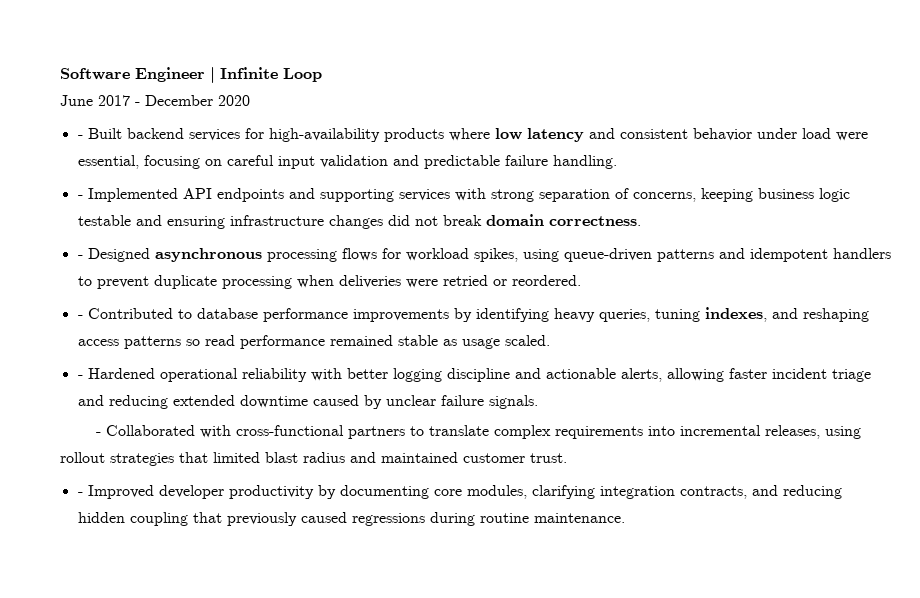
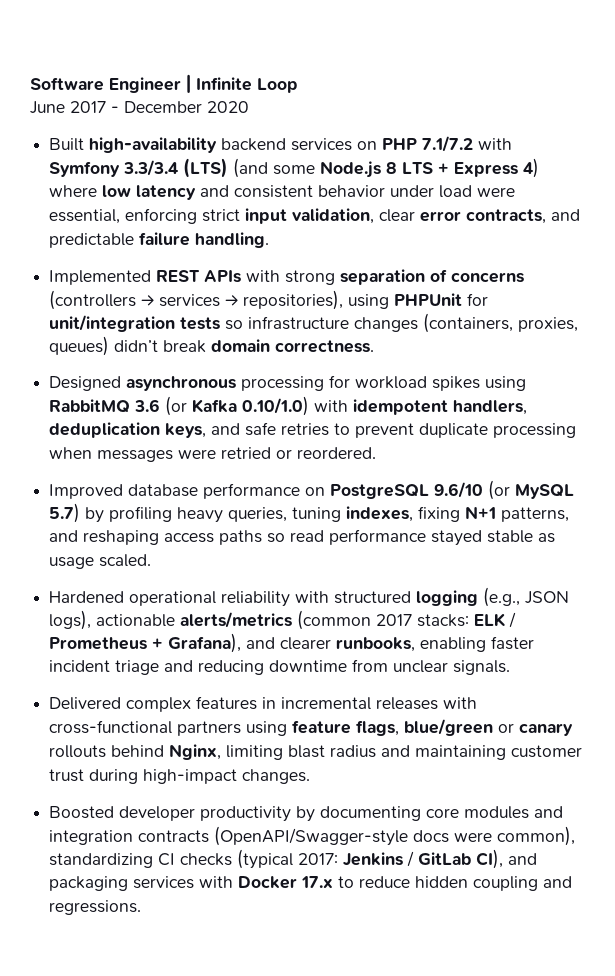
[77,128,444,142] - Built backend services for high-availability products -> [49,136,513,153] [49,158,540,178] Built high-availability backend services on PHP 7.1/7.2 with Symfony 3.3/3.4 (LTS) (and some Node.js 8 LTS + Express 4)
[143,155,617,169] [77,188,850,202] [77,215,438,229] focusing on careful input validation and predictable failure handling. // - Implemented API endpoints and supporting services with strong separation of concerns, keeping business logic testable and ensuring infrastructure changes did not -> [125,208,581,224] [49,232,270,248] [49,269,525,285] [49,290,489,310] [49,313,579,333] [49,336,159,356] enforcing strict input validation, clear error contracts, and predictable failure handling. // Implemented REST APIs with strong separation of concerns (controllers → services → repositories), using PHPUnit for unit/integration tests so infrastructure changes (containers, proxies, queues) didn’t
[77,255,83,259] - -> (375, 346) none
[341,248,377,261] flows -> (325, 383) none
[473,248,891,262] spikes, using queue-driven patterns and idempotent handlers -> [432,376,527,391] [49,396,528,416] [49,422,330,438] spikes using RabbitMQ 3.6 (or Kafka 0.10/1.0) with idempotent handlers, deduplication keys, and safe retries
[338,275,401,288] deliveries -> [97,450,174,462] messages
[77,308,549,322] - Contributed to database performance improvements by identifying -> [49,480,575,500] [49,503,173,523] Improved database performance on PostgreSQL 9.6/10 (or MySQL 5.7) by profiling
(767, 314) none -> [418,506,570,522] fixing N+1 patterns,
[123,336,181,349] patterns -> [219,530,263,545] paths
[329,335,393,346] remained -> [431,530,483,546] stayed
[77,375,83,379] - -> (152, 560) none
[346,368,724,382] better logging discipline and actionable alerts, allowing -> [334,587,570,607] [49,610,517,630] [49,633,487,653] structured logging (e.g., JSON logs), actionable alerts/metrics (common 2017 stacks: ELK / Prometheus + Grafana), and clearer runbooks, enabling
[172,395,538,409] [95,425,861,439] [60,452,567,466] [77,485,154,499] extended downtime caused by unclear failure signals. // - Collaborated with cross-functional partners to translate complex requirements into incremental releases, using rollout strategies that limited blast radius and maintained customer trust. // - Improved -> [269,659,511,675] [49,696,478,712] [49,719,574,736] [49,744,583,760] [49,769,311,784] [49,806,115,819] downtime from unclear signals. // Delivered complex features in incremental releases with cross-functional partners using feature flags, blue/green or canary rollouts behind Nginx, limiting blast radius and maintaining customer trust during high-impact changes. // Boosted
[466,485,842,499] [77,512,625,526] modules, clarifying integration contracts, and reducing hidden coupling that previously caused regressions during routine maintenance. -> [464,806,564,819] [49,826,576,846] [49,849,538,869] [49,876,573,891] [49,900,142,915] modules and integration contracts (OpenAPI/Swagger-style docs were common), standardizing CI checks (typical 2017: Jenkins / GitLab CI), and packaging services with Docker 17.x to reduce hidden coupling and regressions.

